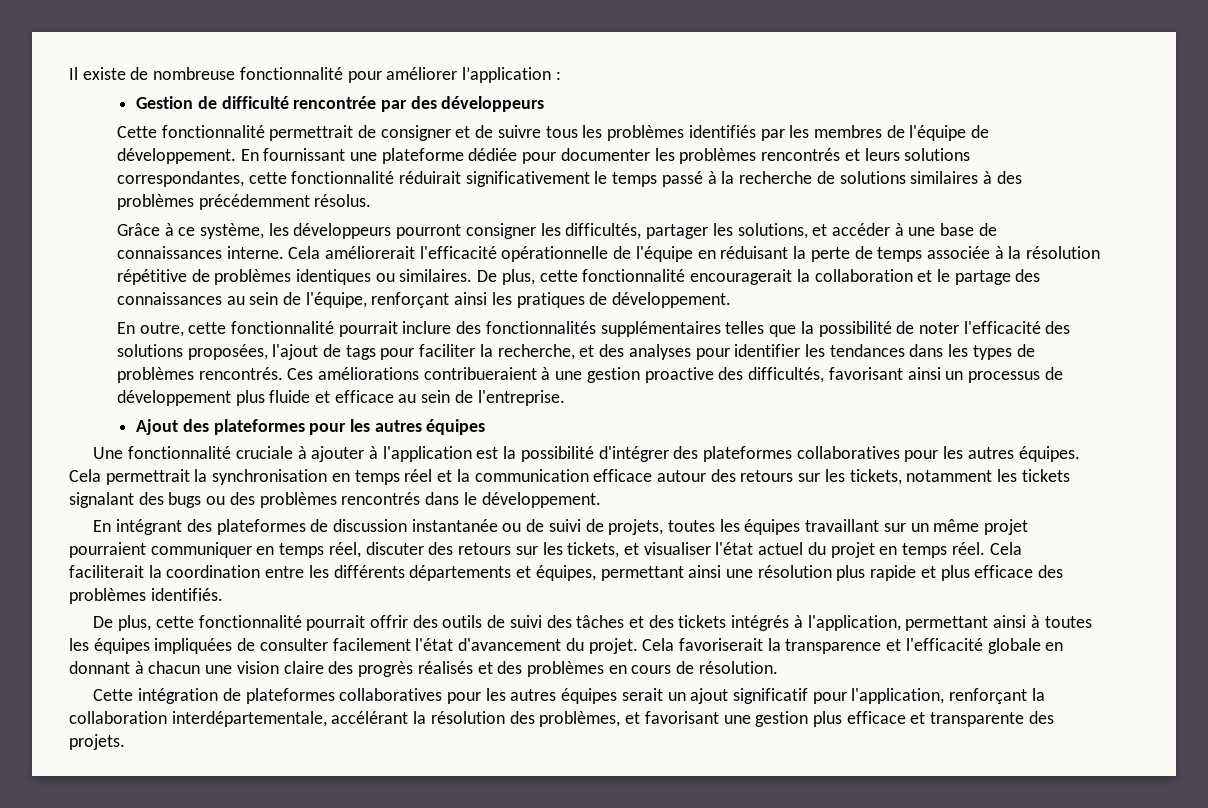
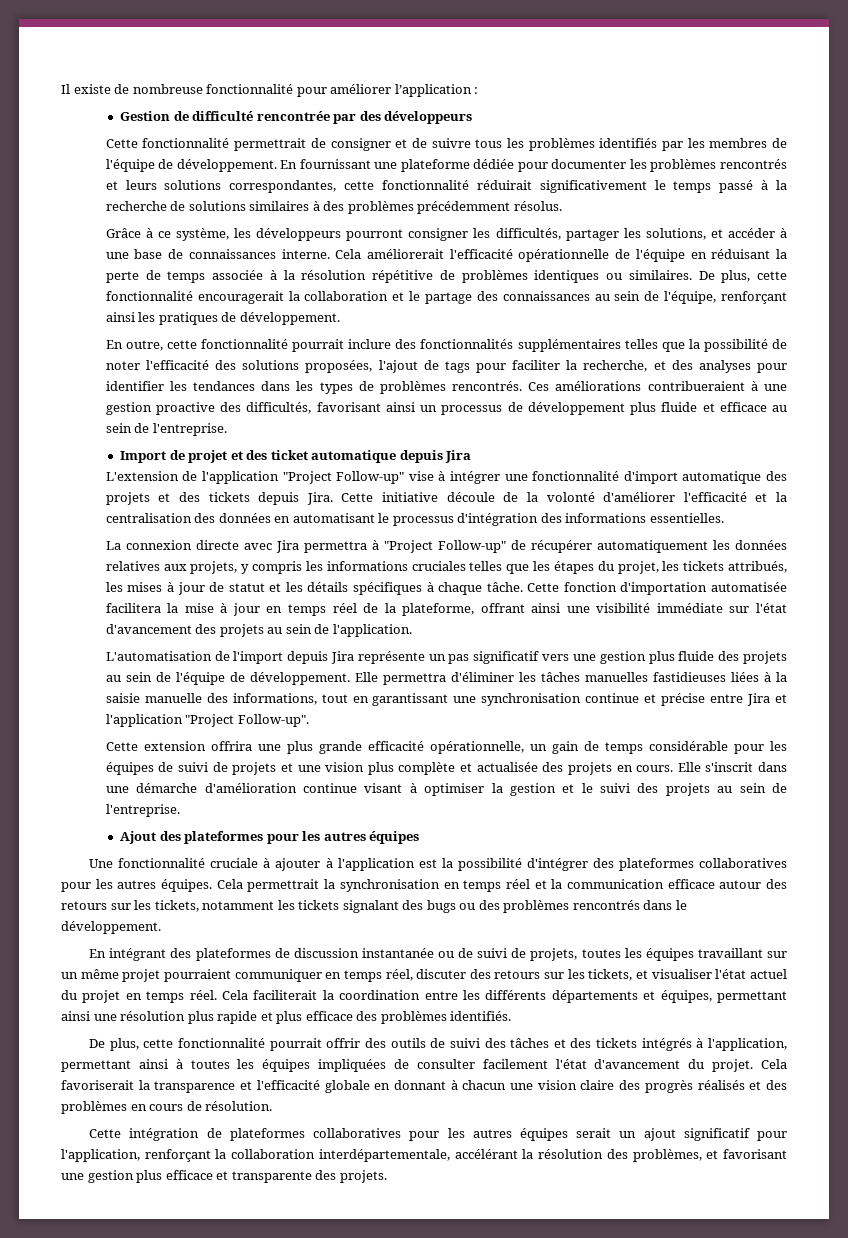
(565, 398) none -> [120,450,472,463] [105,471,787,484] [105,492,787,505] [105,513,724,526] [105,540,788,553] [105,561,788,574] [105,582,788,595] [105,603,787,616] [105,624,412,637] [105,651,788,664] [105,672,787,685] [105,693,787,706] [105,714,309,727] [105,741,787,754] [105,762,787,775] [105,783,788,796] [105,804,180,817] // Import de projet et des ticket automatique depuis Jira // L'extension de l'application "Project Follow-up" vise à intégrer une fonctionnalité d'import automatique des projets et des tickets depuis Jira. Cette initiative découle de la volonté d'améliorer l'efficacité et la centralisation des données en automatisant le processus d'intégration des informations essentielles. // La connexion directe avec Jira permettra à "Project Follow-up" de récupérer automatiquement les données relatives aux projets, y compris les informations cruciales telles que les étapes du projet, les tickets attribués, les mises à jour de statut et les détails spécifiques à chaque tâche. Cette fonction d'importation automatisée facilitera la mise à jour en temps réel de la plateforme, offrant ainsi une visibilité immédiate sur l'état d'avancement des projets au sein de l'application. // L'automatisation de l'import depuis Jira représente un pas significatif vers une gestion plus fluide des projets au sein de l'équipe de développement. Elle permettra d'éliminer les tâches manuelles fastidieuses liées à la saisie manuelle des informations, tout en garantissant une synchronisation continue et précise entre Jira et l'application "Project Follow-up". // Cette extension offrira une plus grande efficacité opérationnelle, un gain de temps considérable pour les équipes de suivi de projets et une vision plus complète et actualisée des projets en cours. Elle s'inscrit dans une démarche d'amélioration continue visant à optimiser la gestion et le suivi des projets au sein de l'entreprise.

